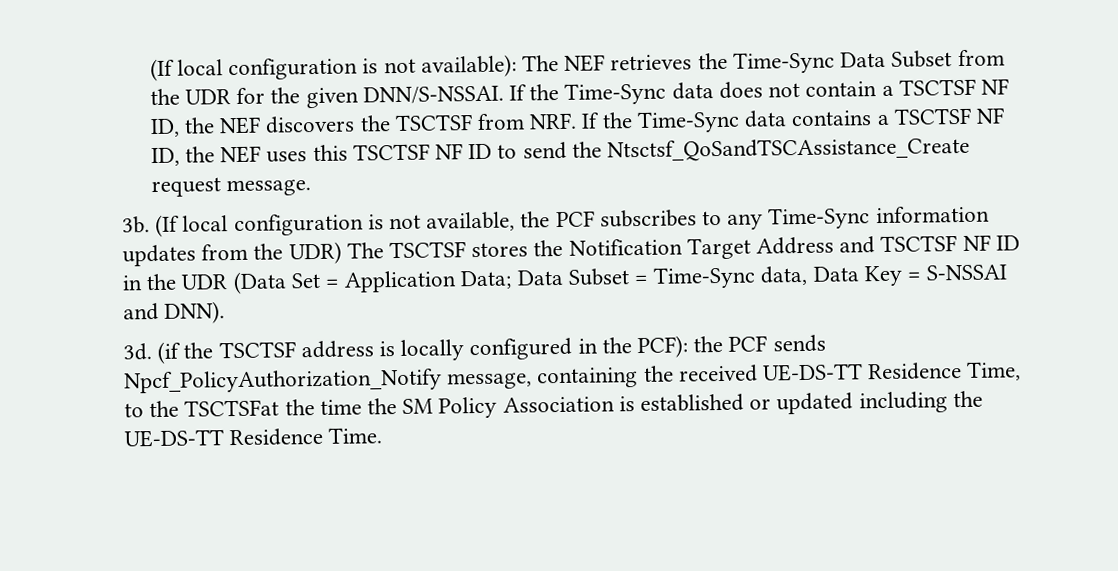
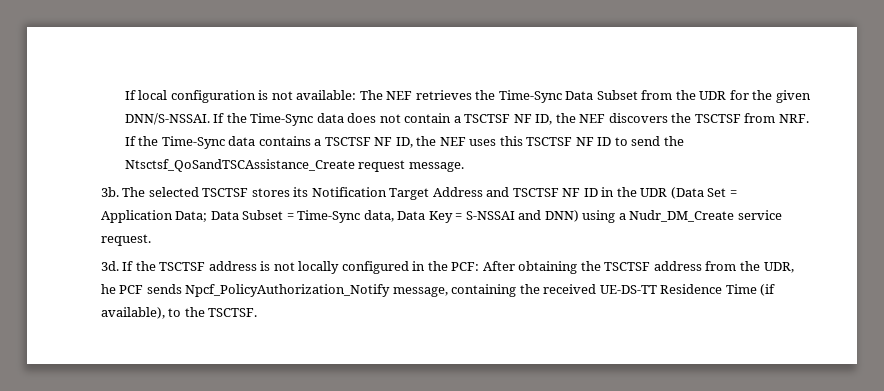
[149,54,517,82] (If local configuration is not available): -> [124,90,357,103] If local configuration is not available:
[155,205,990,237] [121,241,384,267] (If local configuration is not available, the PCF subscribes to any Time-Sync information updates from the UDR) The -> [122,187,199,197] The selected
[533,239,564,257] the -> [293,187,309,197] its
[164,301,226,324] DNN). -> [544,210,782,223] [100,234,151,246] DNN) using a Nudr_DM_Create service request.
[157,341,182,364] (if -> [122,261,134,271] If
(395, 349) none -> [273,262,295,271] not
[637,335,724,359] PCF): the -> [451,261,794,274] [100,284,116,294] PCF: After obtaining the TSCTSF address from the UDR, he
[966,361,1022,381] [123,390,983,419] [123,427,383,448] Time, to the TSCTSFat the time the SM Policy Association is established or updated including the UE-DS-TT Residence Time. -> [725,284,776,296] [100,307,258,319] Time (if available), to the TSCTSF.

